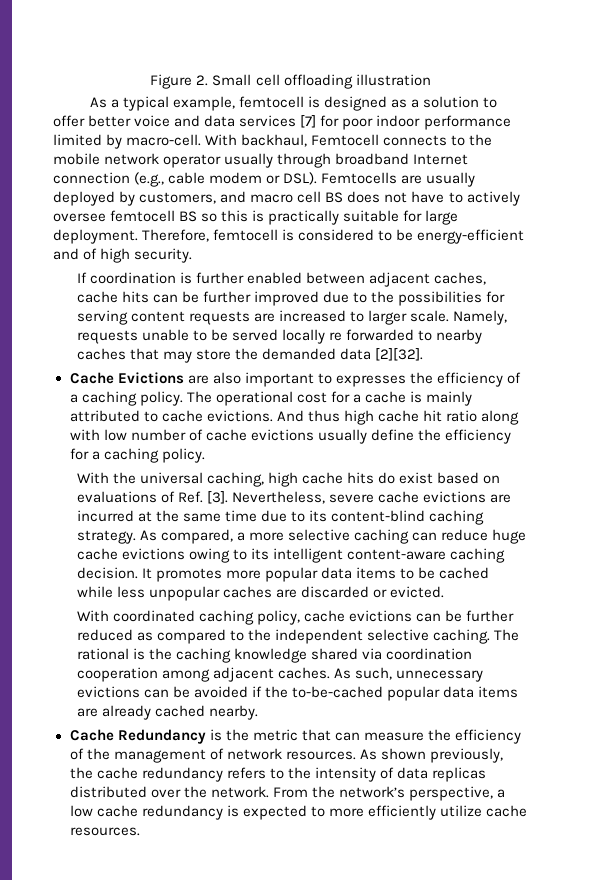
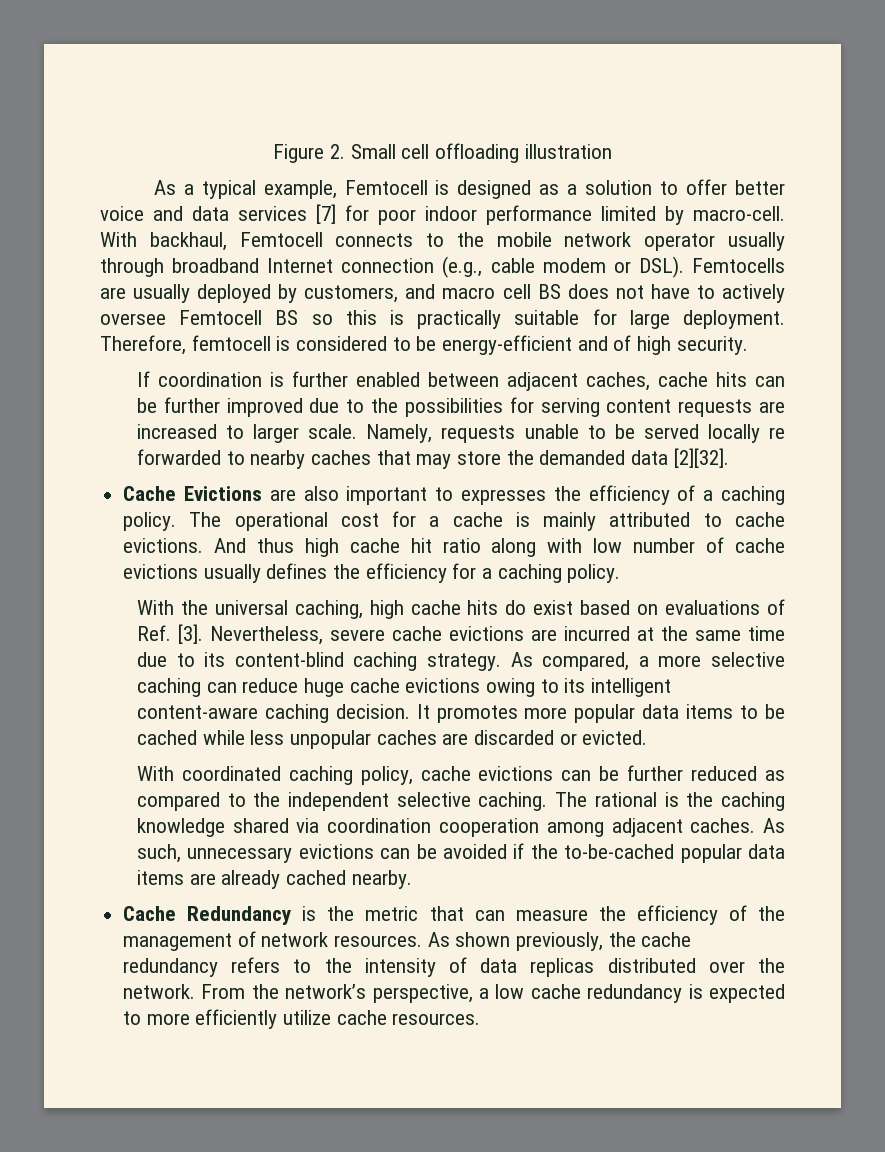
[238,96,304,108] femtocell -> [344,180,428,195] Femtocell
[110,210,176,222] femtocell -> [179,310,263,325] Femtocell
[370,429,414,441] define -> [266,563,328,579] defines

